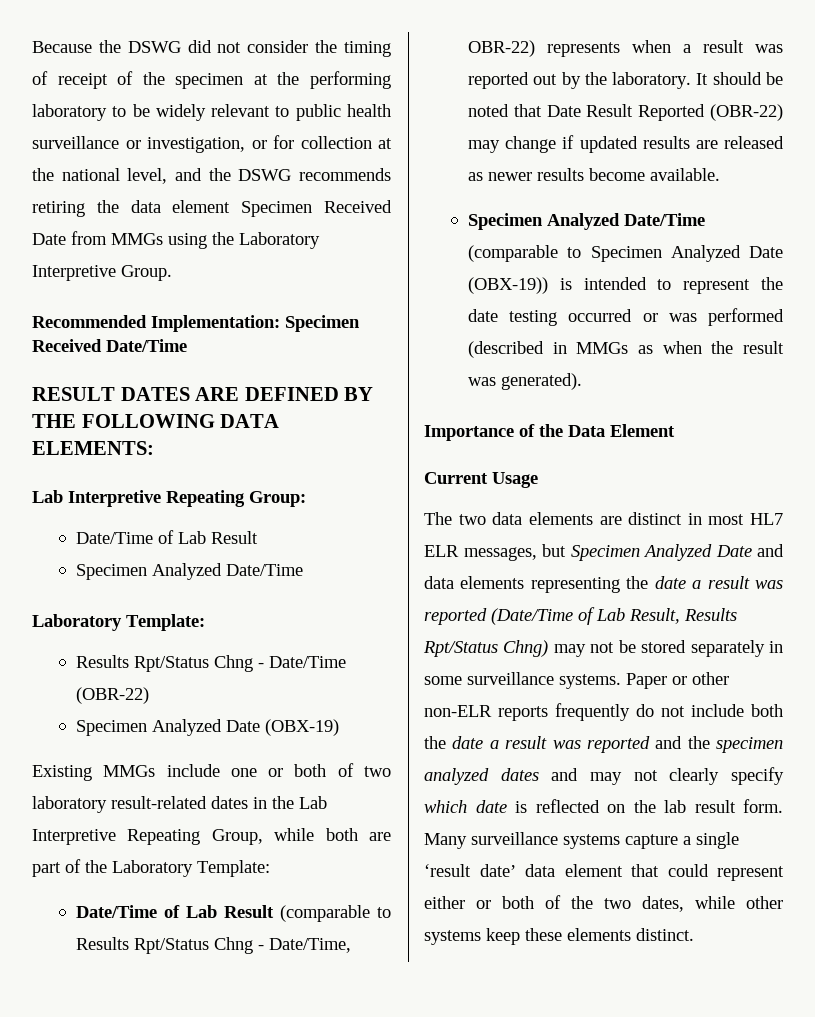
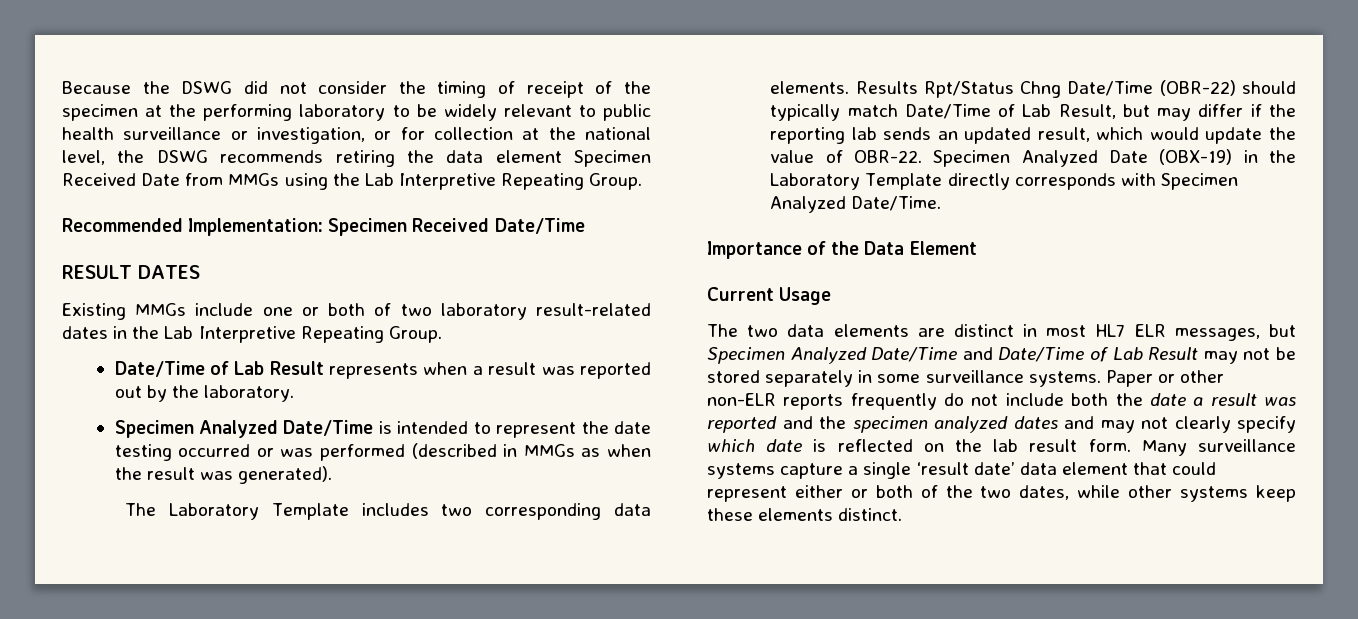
[174,168,202,181] and -> (105, 157) none
[239,232,320,249] [32,265,116,281] Laboratory Interpretive -> [364,173,585,190] Lab Interpretive Repeating
[195,387,374,401] [32,414,280,428] [32,441,154,455] [32,490,306,507] [76,530,259,544] [76,563,304,580] [32,614,205,631] [76,655,347,672] [76,687,150,704] [76,719,340,736] ARE DEFINED BY THE FOLLOWING DATA ELEMENTS: // Lab Interpretive Repeating Group: // Date/Time of Lab Result // Specimen Analyzed Date/Time // Laboratory Template: // Results Rpt/Status Chng - Date/Time (OBR-22) // Specimen Analyzed Date (OBX-19) -> (200, 272) none
[211,828,391,845] [32,859,270,877] [76,905,392,922] [76,937,352,954] [468,40,536,57] Group, while both are part of the Laboratory Template: // Date/Time of Lab Result (comparable to Results Rpt/Status Chng - Date/Time, OBR-22) -> [388,326,442,343] [114,361,324,377] Group. // Date/Time of Lab Result
[696,72,783,85] [468,104,783,121] [468,135,784,153] [468,168,721,181] [468,213,706,230] [468,245,783,262] [468,277,549,294] It should be noted that Date Result Reported (OBR-22) may change if updated results are released as newer results become available. // Specimen Analyzed Date/Time (comparable to Specimen Analyzed Date (OBX-19)) -> [114,420,374,438] // Specimen Analyzed Date/Time
(583, 381) none -> [125,503,651,520] [770,80,1296,98] [770,104,1296,121] [770,127,1296,144] [770,149,1296,167] [770,173,1238,190] [770,196,942,213] // The Laboratory Template includes two corresponding data elements. Results Rpt/Status Chng Date/Time (OBR-22) should typically match Date/Time of Lab Result, but may differ if the reporting lab sends an updated result, which would update the value of OBR-22. Specimen Analyzed Date (OBX-19) in the Laboratory Template directly corresponds with Specimen Analyzed Date/Time.
[715,544,784,557] [424,576,783,593] [424,607,737,625] [423,640,549,657] Date and data elements representing the date a result was reported (Date/Time of Lab Result, Results Rpt/Status Chng) -> [871,347,1199,362] Date/Time and Date/Time of Lab Result

